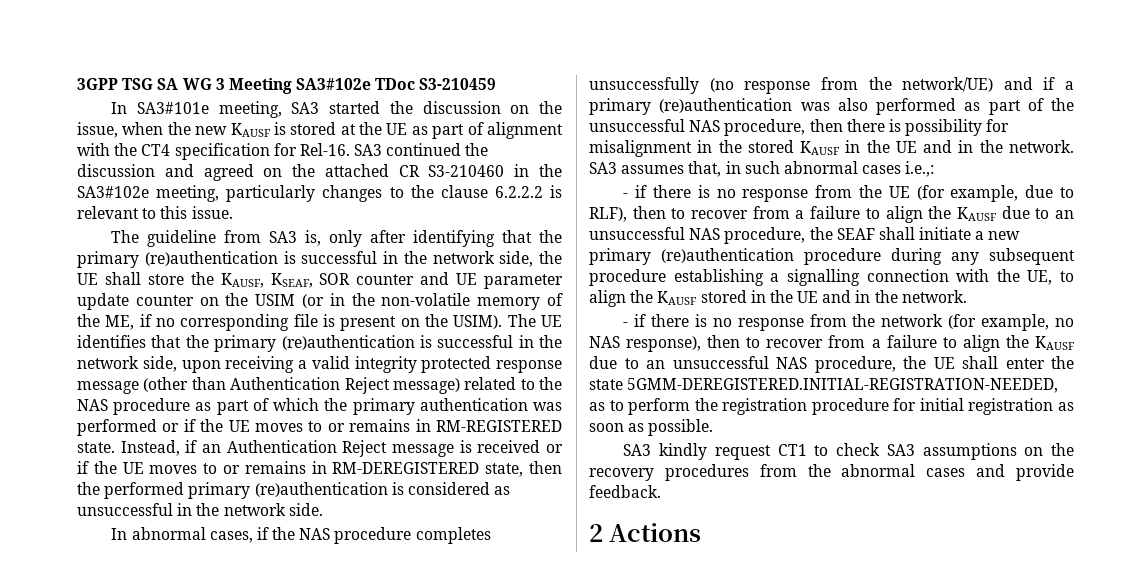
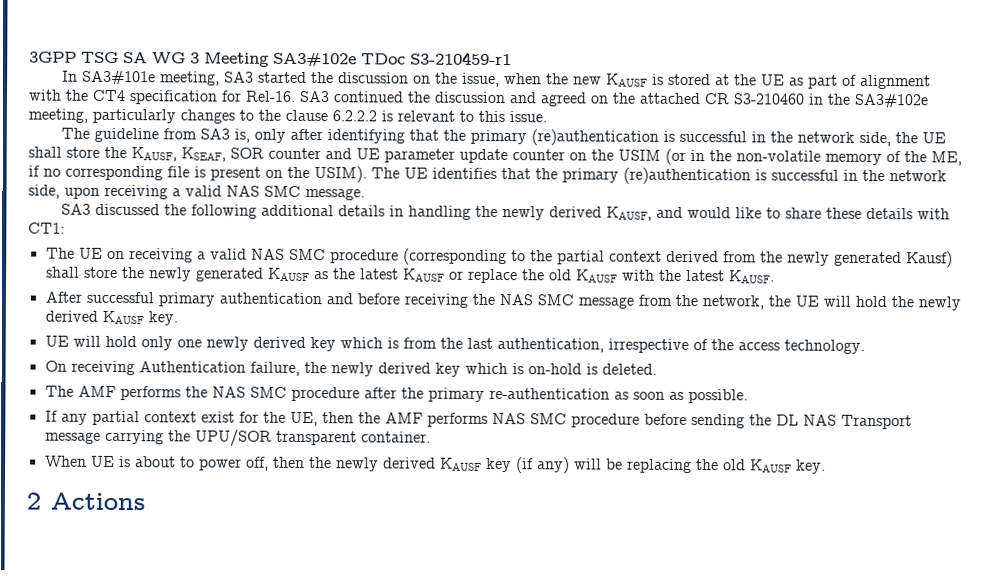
[419,78,497,90] S3-210459 -> [410,51,512,66] S3-210459-r1
[354,356,562,373] [77,377,562,394] [77,398,562,415] [77,419,562,436] [77,440,563,457] [77,461,562,477] [77,482,511,499] [77,503,323,516] [111,527,491,544] [589,77,1074,94] [589,98,1074,115] [589,119,1010,136] [589,140,1074,157] [589,161,935,177] [623,185,1074,202] [589,206,1074,223] [589,227,1021,244] [589,248,1075,265] [589,269,1074,286] [589,290,967,307] [623,314,1074,331] [589,335,1075,352] [589,356,1074,373] [589,378,1059,393] [589,398,1074,415] [589,419,714,436] [623,443,1074,460] [589,464,1074,481] [589,485,661,498] integrity protected response message (other than Authentication Reject message) related to the NAS procedure as part of which the primary authentication was performed or if the UE moves to or remains in RM-REGISTERED state. Instead, if an Authentication Reject message is received or if the UE moves to or remains in RM-DEREGISTERED state, then the performed primary (re)authentication is considered as unsuccessful in the network side. // In abnormal cases, if the NAS procedure completes unsuccessfully (no response from the network/UE) and if a primary (re)authentication was also performed as part of the unsuccessful NAS procedure, then there is possibility for misalignment in the stored KAUSF in the UE and in the network. SA3 assumes that, in such abnormal cases i.e.,: // - if there is no response from the UE (for example, due to RLF), then to recover from a failure to align the KAUSF due to an unsuccessful NAS procedure, the SEAF shall initiate a new primary (re)authentication procedure during any subsequent procedure establishing a signalling connection with the UE, to align the KAUSF stored in the UE and in the network. // - if there is no response from the network (for example, no NAS response), then to recover from a failure to align the KAUSF due to an unsuccessful NAS procedure, the UE shall enter the state 5GMM-DEREGISTERED.INITIAL-REGISTRATION-NEEDED, as to perform the registration procedure for initial registration as soon as possible. // SA3 kindly request CT1 to check SA3 assumptions on the recovery procedures from the abnormal cases and provide feedback. -> [226,185,365,201] [61,203,951,221] [28,222,65,234] [45,247,953,268] [45,266,775,284] [44,291,961,311] [44,310,178,326] [44,335,865,354] [44,360,657,377] [44,385,748,404] [44,410,912,430] [44,429,431,447] [44,455,826,474] NAS SMC message. // SA3 discussed the following additional details in handling the newly derived KAUSF, and would like to share these details with CT1: // The UE on receiving a valid NAS SMC procedure (corresponding to the partial context derived from the newly generated Kausf) shall store the newly generated KAUSF as the latest KAUSF or replace the old KAUSF with the latest KAUSF. // After successful primary authentication and before receiving the NAS SMC message from the network, the UE will hold the newly derived KAUSF key. // UE will hold only one newly derived key which is from the last authentication, irrespective of the access technology. // On receiving Authentication failure, the newly derived key which is on-hold is deleted. // The AMF performs the NAS SMC procedure after the primary re-authentication as soon as possible. // If any partial context exist for the UE, then the AMF performs NAS SMC procedure before sending the DL NAS Transport message carrying the UPU/SOR transparent container. // When UE is about to power off, then the newly derived KAUSF key (if any) will be replacing the old KAUSF key.

